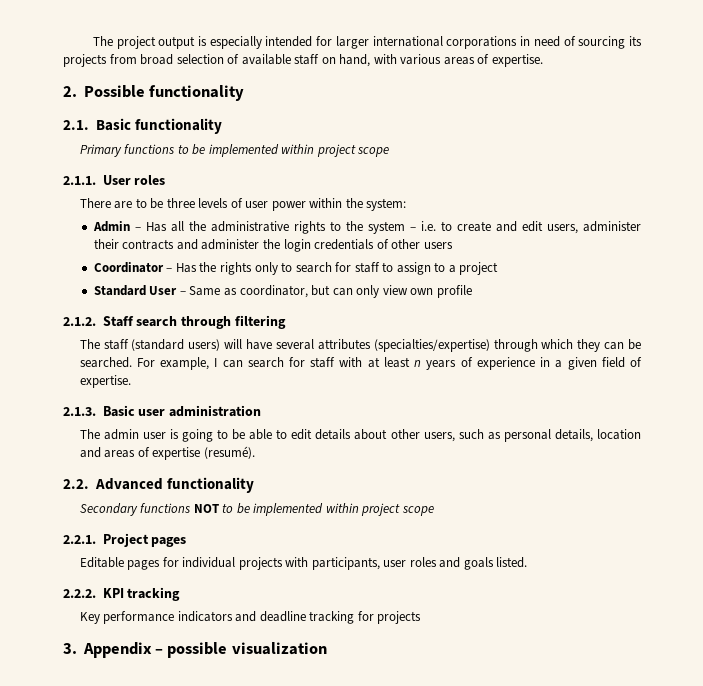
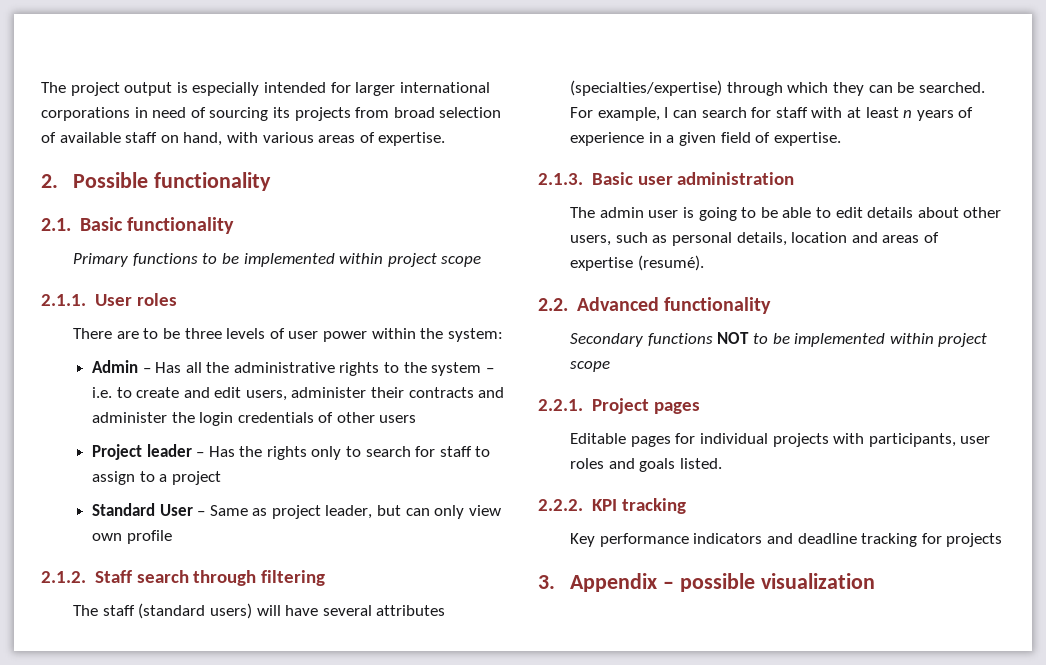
[93,262,164,273] Coordinator -> [91,444,192,460] Project leader
[239,285,308,298] coordinator, -> [271,505,373,519] project leader,

